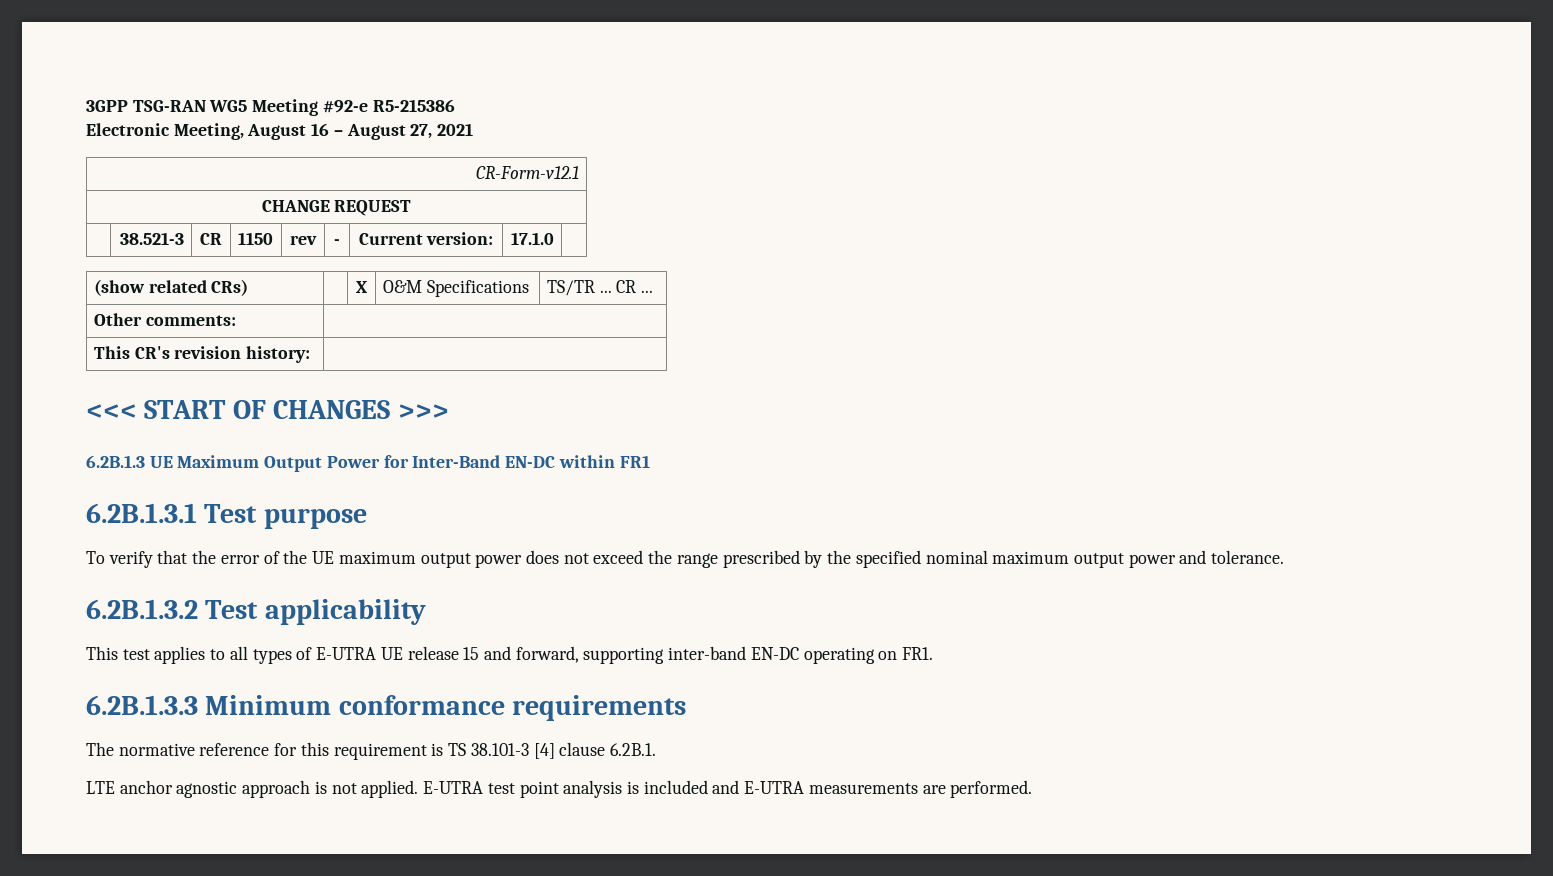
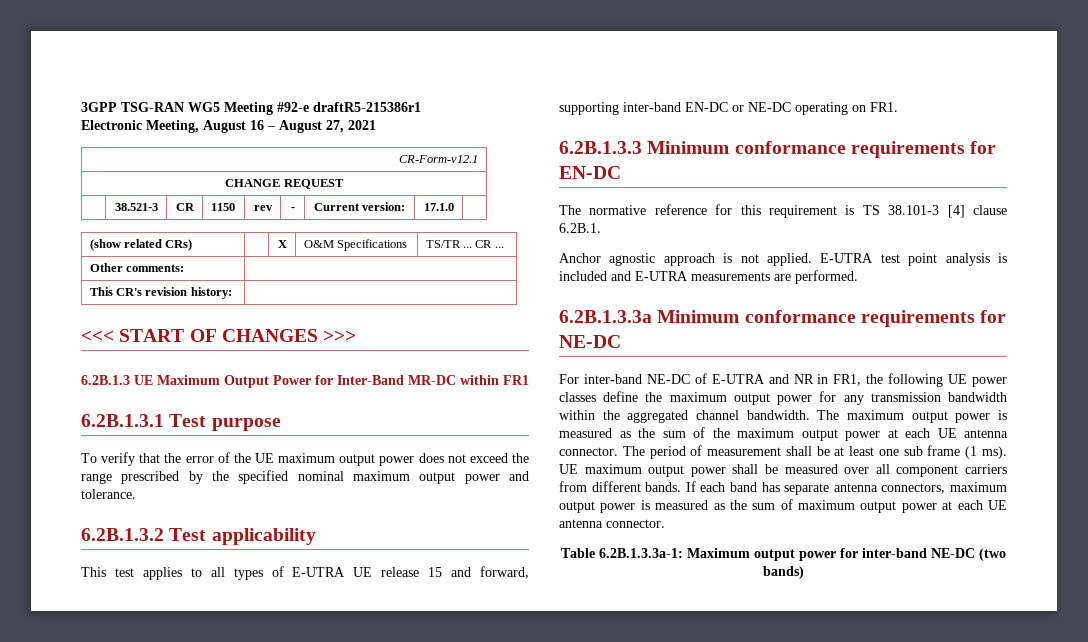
[372,99,455,112] R5-215386 -> [313,102,421,112] draftR5-215386r1
[505,456,556,468] EN-DC -> [408,375,456,385] MR-DC
(799, 653) none -> [732,102,791,112] or NE-DC
(687, 708) none -> [970,141,997,154] [559,166,621,179] for EN-DC
[86,780,173,794] LTE anchor -> [559,253,601,263] Anchor
(1033, 789) none -> [559,310,1007,327] [559,335,621,348] [559,373,1007,387] [559,391,1007,405] [559,410,1007,423] [559,427,1008,441] [559,445,1007,459] [559,464,1007,477] [559,481,1007,495] [559,499,1007,513] [559,519,665,528] [560,548,1006,561] [762,566,804,579] // 6.2B.1.3.3a Minimum conformance requirements for NE-DC // For inter-band NE-DC of E-UTRA and NR in FR1, the following UE power classes define the maximum output power for any transmission bandwidth within the aggregated channel bandwidth. The maximum output power is measured as the sum of the maximum output power at each UE antenna connector. The period of measurement shall be at least one sub frame (1 ms). UE maximum output power shall be measured over all component carriers from different bands. If each band has separate antenna connectors, maximum output power is measured as the sum of maximum output power at each UE antenna connector. // Table 6.2B.1.3.3a-1: Maximum output power for inter-band NE-DC (two bands)

